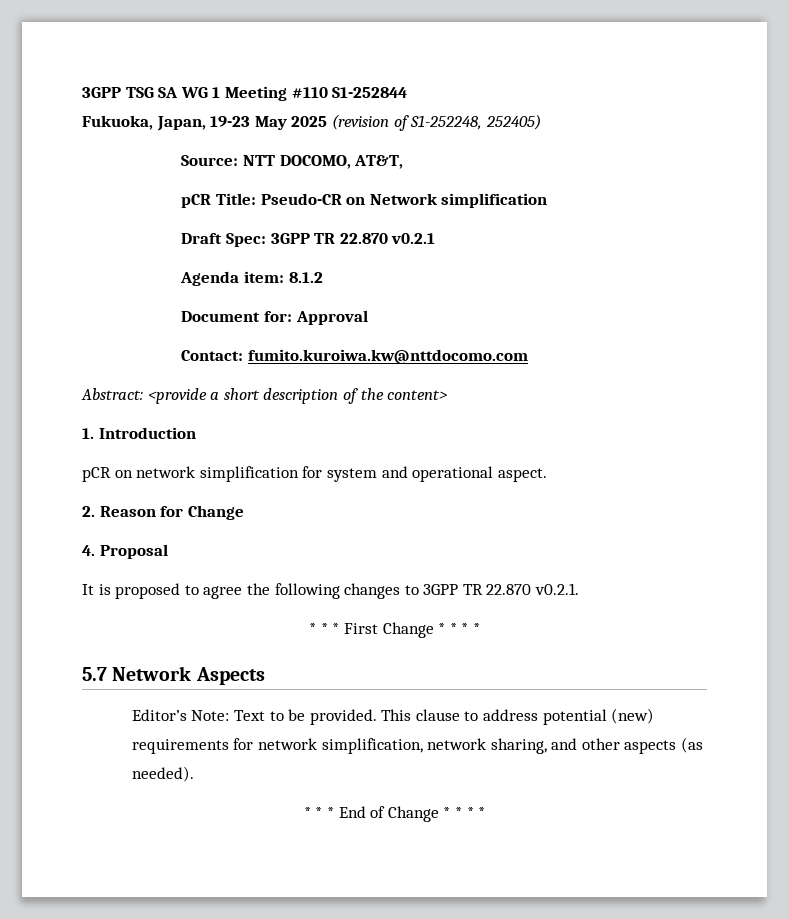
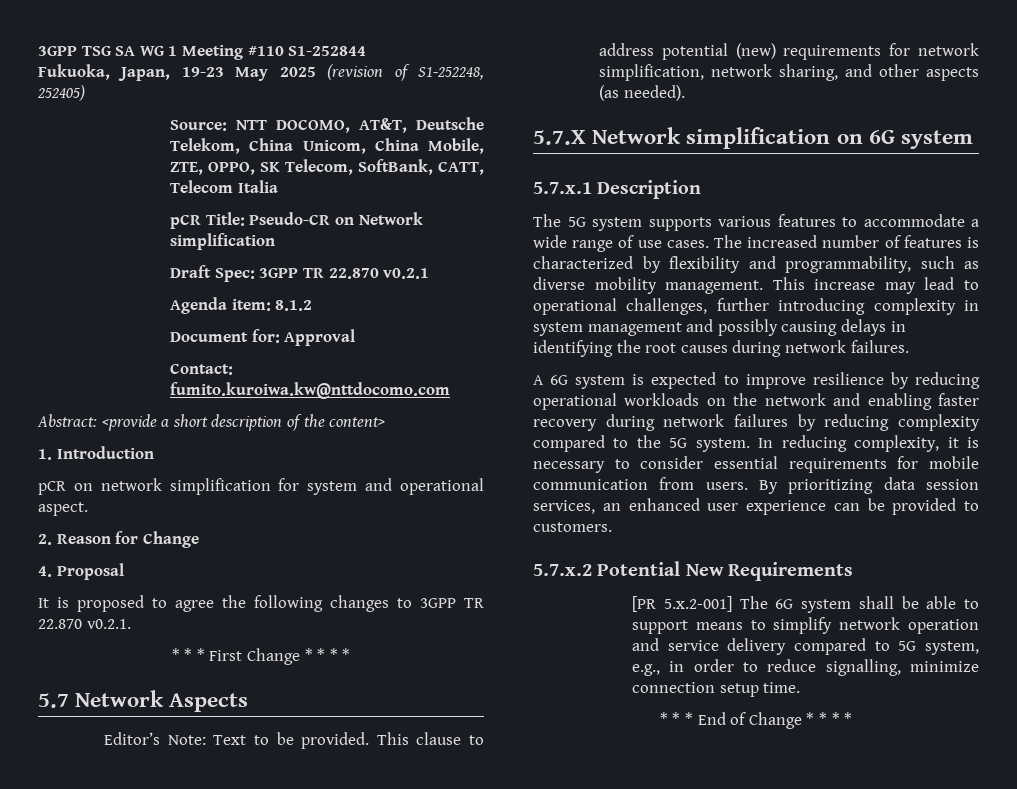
(404, 162) none -> [416,117,484,130] [170,138,484,154] [170,159,484,175] [170,180,278,193] Deutsche Telekom, China Unicom, China Mobile, ZTE, OPPO, SK Telecom, SoftBank, CATT, Telecom Italia
(194, 774) none -> [533,127,974,149] [533,180,702,199] [533,214,979,231] [533,235,979,252] [533,256,979,273] [533,277,979,294] [533,298,979,315] [533,319,906,336] [533,340,909,357] [533,372,980,389] [533,393,979,410] [533,414,980,431] [533,435,980,452] [533,456,979,473] [533,477,979,494] [533,498,979,515] [533,522,612,532] [533,561,853,581] [632,596,979,613] [632,617,979,634] [632,638,979,655] [632,659,979,676] [632,682,801,697] // 5.7.X Network simplification on 6G system // 5.7.x.1 Description // The 5G system supports various features to accommodate a wide range of use cases. The increased number of features is characterized by flexibility and programmability, such as diverse mobility management. This increase may lead to operational challenges, further introducing complexity in system management and possibly causing delays in identifying the root causes during network failures. // A 6G system is expected to improve resilience by reducing operational workloads on the network and enabling faster recovery during network failures by reducing complexity compared to the 5G system. In reducing complexity, it is necessary to consider essential requirements for mobile communication from users. By prioritizing data session services, an enhanced user experience can be provided to customers. // 5.7.x.2 Potential New Requirements // [PR 5.x.2-001] The 6G system shall be able to support means to simplify network operation and service delivery compared to 5G system, e.g., in order to reduce signalling, minimize connection setup time.

